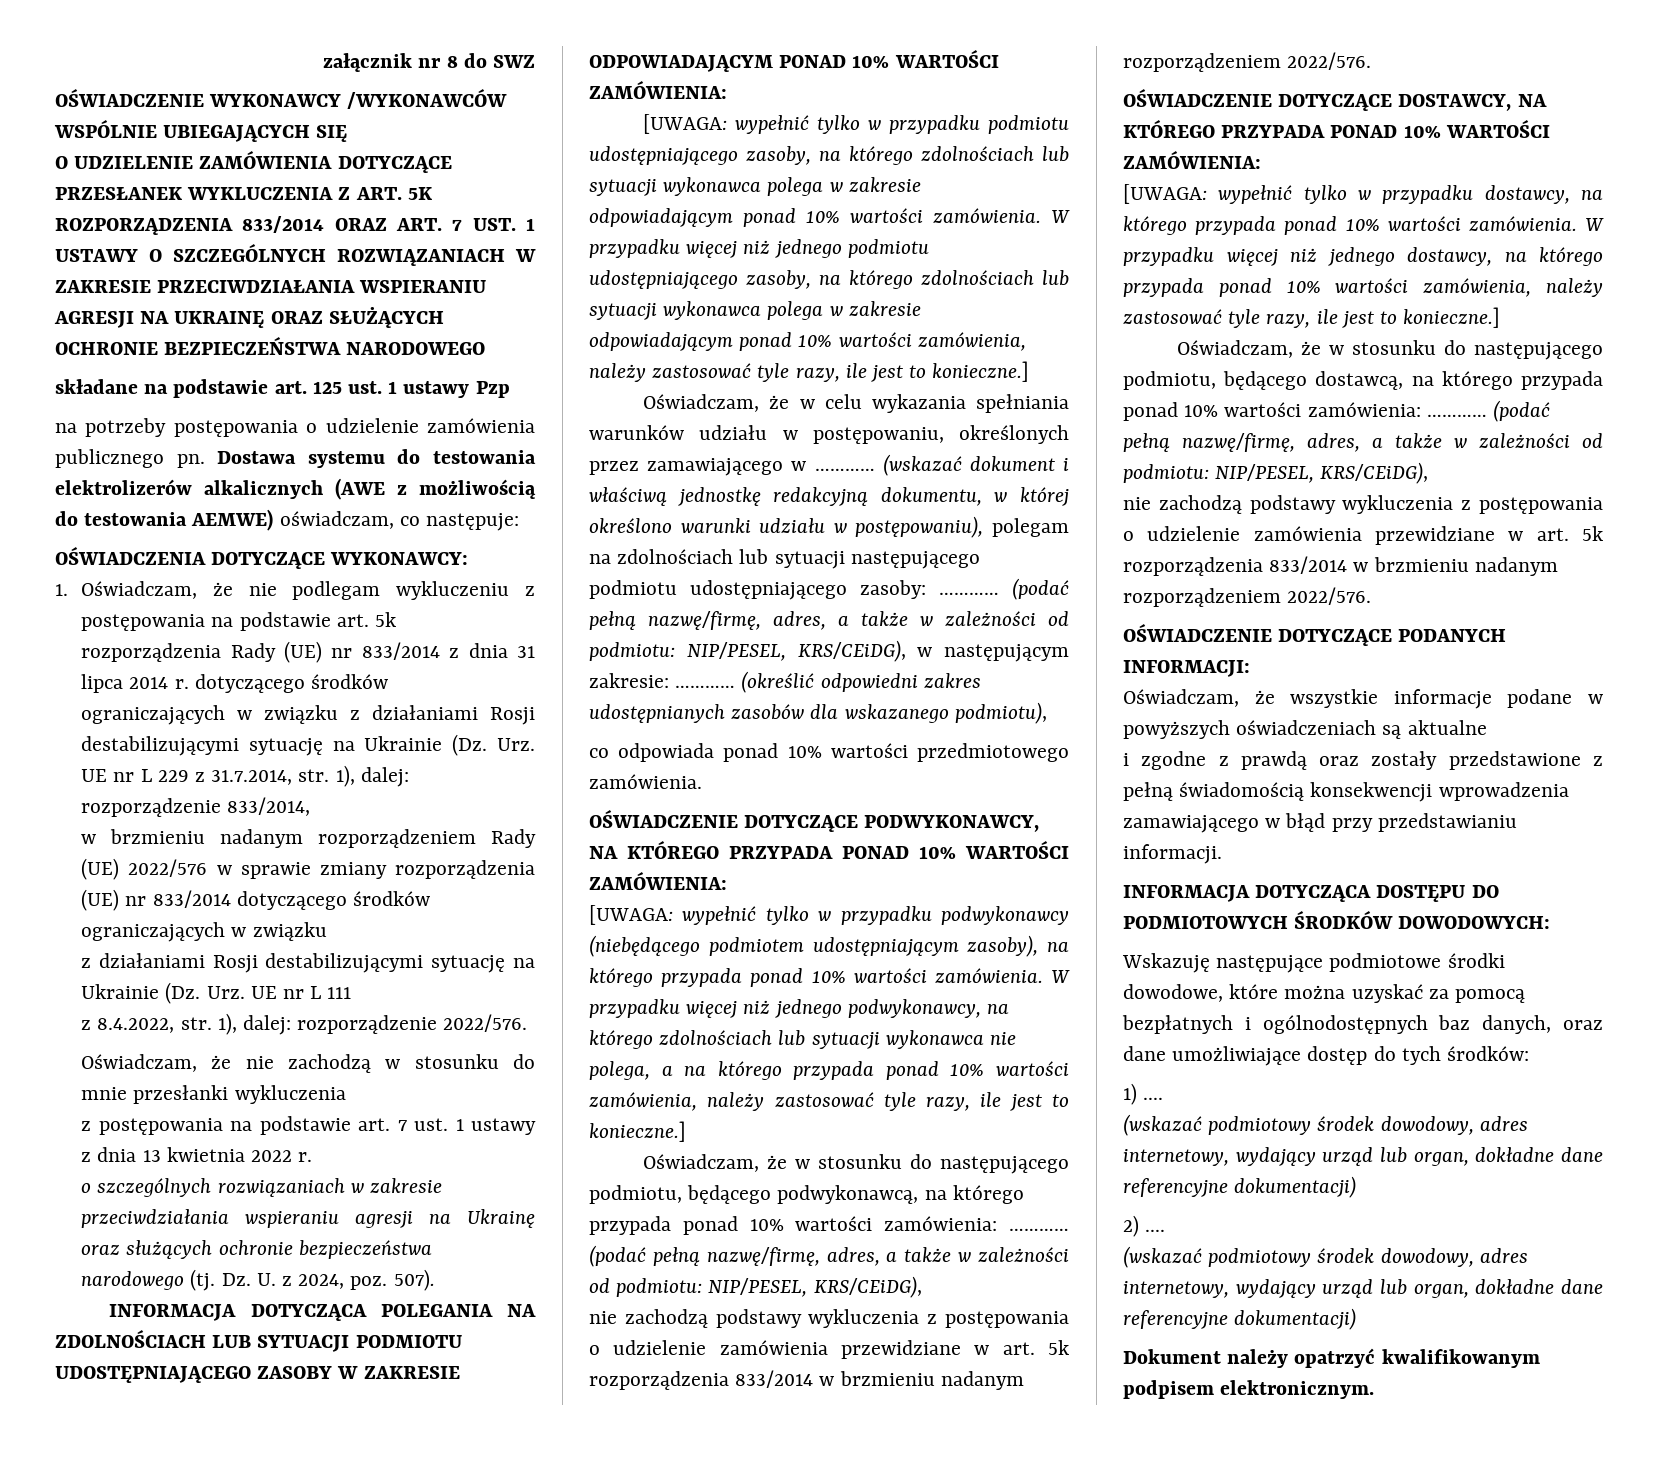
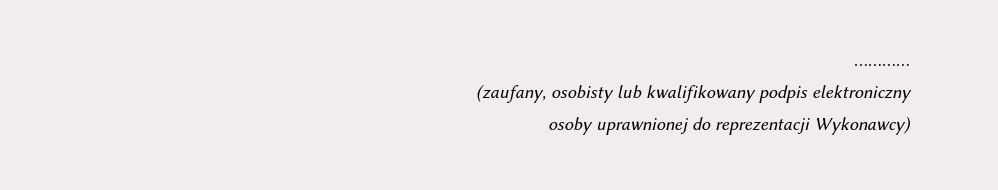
[323,53,535,72] [55,89,508,109] [54,120,348,142] [55,151,452,173] [55,187,432,200] [55,216,535,235] [55,244,536,266] [55,280,487,293] [54,307,444,328] [55,337,486,355] [55,379,510,398] [55,418,535,437] [55,449,536,468] [55,478,536,500] [55,509,520,531] [55,547,469,569] [55,581,535,600] [81,612,397,631] [81,641,535,663] [81,674,389,693] [81,705,535,725] [81,734,535,756] [81,765,409,787] [81,797,311,817] [81,829,536,848] [81,858,535,880] [81,889,431,911] [81,922,327,942] [81,953,535,973] [81,982,352,1004] [81,1013,528,1035] [81,1054,535,1073] [81,1085,346,1104] [81,1116,536,1135] [81,1147,313,1162] [81,1178,443,1197] [81,1209,535,1228] [81,1240,432,1259] [81,1269,435,1291] [109,1304,536,1321] [55,1330,462,1352] [55,1366,460,1383] [589,50,999,72] [589,81,727,99] [643,114,1069,134] [589,146,1069,165] [589,177,921,196] [589,208,1070,227] [589,239,929,258] [589,270,1069,289] [589,301,921,320] [589,332,1026,351] [589,361,1030,382] [643,394,1069,413] [589,425,1069,444] [589,454,1069,476] [589,487,1069,506] [589,516,1069,538] [589,549,980,569] [589,578,1069,600] [589,611,1069,630] [589,640,1069,662] [589,671,981,693] [589,702,1047,724] [589,743,1069,762] [589,774,702,789] [589,810,1040,832] [589,841,1069,859] [589,872,727,890] [589,905,1069,925] [589,935,1069,957] [589,968,1070,987] [589,999,1010,1018] [589,1030,1017,1049] [589,1061,1069,1080] [589,1092,1069,1111] [589,1121,686,1142] [643,1154,1069,1174] [589,1185,1024,1204] [589,1216,1069,1235] [589,1245,1069,1267] [589,1276,922,1298] [589,1309,1069,1328] [589,1340,1069,1359] [589,1370,1024,1390] [1123,52,1372,72] [1123,89,1547,111] [1123,120,1550,138] [1123,151,1261,169] [1123,184,1603,204] [1123,216,1604,235] [1123,247,1603,266] [1123,278,1603,297] [1123,307,1501,328] [1177,340,1603,360] [1123,371,1603,390] [1123,400,1551,422] [1123,433,1603,452] [1123,462,1429,484] [1123,495,1603,514] [1123,526,1603,545] [1123,556,1558,576] [1123,587,1372,607] [1123,624,1507,646] [1123,660,1250,677] [1123,689,1603,709] [1123,720,1487,739] [1123,751,1603,770] [1123,782,1569,802] [1123,813,1517,833] [1123,844,1222,864] [1123,885,1499,902] [1123,911,1551,929] [1122,953,1505,973] [1123,984,1526,1003] [1122,1015,1603,1034] [1123,1046,1530,1066] [1123,1083,1164,1105] [1123,1114,1528,1136] [1123,1147,1603,1166] [1123,1176,1357,1198] [1123,1215,1166,1237] [1123,1246,1528,1268] [1123,1279,1603,1298] [1123,1308,1357,1330] [1123,1348,1540,1368] [1123,1380,1375,1399] załącznik nr 8 do SWZ // OŚWIADCZENIE WYKONAWCY /WYKONAWCÓW WSPÓLNIE UBIEGAJĄCYCH SIĘ // O UDZIELENIE ZAMÓWIENIA DOTYCZĄCE PRZESŁANEK WYKLUCZENIA Z ART. 5K ROZPORZĄDZENIA 833/2014 ORAZ ART. 7 UST. 1 USTAWY O SZCZEGÓLNYCH ROZWIĄZANIACH W ZAKRESIE PRZECIWDZIAŁANIA WSPIERANIU AGRESJI NA UKRAINĘ ORAZ SŁUŻĄCYCH OCHRONIE BEZPIECZEŃSTWA NARODOWEGO // składane na podstawie art. 125 ust. 1 ustawy Pzp // na potrzeby postępowania o udzielenie zamówienia publicznego pn. Dostawa systemu do testowania elektrolizerów alkalicznych (AWE z możliwością do testowania AEMWE) oświadczam, co następuje: // OŚWIADCZENIA DOTYCZĄCE WYKONAWCY: // 1. Oświadczam, że nie podlegam wykluczeniu z postępowania na podstawie art. 5k rozporządzenia Rady (UE) nr 833/2014 z dnia 31 lipca 2014 r. dotyczącego środków ograniczających w związku z działaniami Rosji destabilizującymi sytuację na Ukrainie (Dz. Urz. UE nr L 229 z 31.7.2014, str. 1), dalej: rozporządzenie 833/2014, // w brzmieniu nadanym rozporządzeniem Rady (UE) 2022/576 w sprawie zmiany rozporządzenia (UE) nr 833/2014 dotyczącego środków ograniczających w związku // z działaniami Rosji destabilizującymi sytuację na Ukrainie (Dz. Urz. UE nr L 111 // z 8.4.2022, str. 1), dalej: rozporządzenie 2022/576. // Oświadczam, że nie zachodzą w stosunku do mnie przesłanki wykluczenia // z postępowania na podstawie art. 7 ust. 1 ustawy z dnia 13 kwietnia 2022 r. // o szczególnych rozwiązaniach w zakresie przeciwdziałania wspieraniu agresji na Ukrainę oraz służących ochronie bezpieczeństwa narodowego (tj. Dz. U. z 2024, poz. 507). // INFORMACJA DOTYCZĄCA POLEGANIA NA ZDOLNOŚCIACH LUB SYTUACJI PODMIOTU UDOSTĘPNIAJĄCEGO ZASOBY W ZAKRESIE ODPOWIADAJĄCYM PONAD 10% WARTOŚCI ZAMÓWIENIA: // [UWAGA: wypełnić tylko w przypadku podmiotu udostępniającego zasoby, na którego zdolnościach lub sytuacji wykonawca polega w zakresie odpowiadającym ponad 10% wartości zamówienia. W przypadku więcej niż jednego podmiotu udostępniającego zasoby, na którego zdolnościach lub sytuacji wykonawca polega w zakresie odpowiadającym ponad 10% wartości zamówienia, należy zastosować tyle razy, ile jest to konieczne.] // Oświadczam, że w celu wykazania spełniania warunków udziału w postępowaniu, określonych przez zamawiającego w ………… (wskazać dokument i właściwą jednostkę redakcyjną dokumentu, w której określono warunki udziału w postępowaniu), polegam na zdolnościach lub sytuacji następującego podmiotu udostępniającego zasoby: ………… (podać pełną nazwę/firmę, adres, a także w zależności od podmiotu: NIP/PESEL, KRS/CEiDG), w następującym zakresie: ………… (określić odpowiedni zakres udostępnianych zasobów dla wskazanego podmiotu), // co odpowiada ponad 10% wartości przedmiotowego zamówienia. // OŚWIADCZENIE DOTYCZĄCE PODWYKONAWCY, NA KTÓREGO PRZYPADA PONAD 10% WARTOŚCI ZAMÓWIENIA: // [UWAGA: wypełnić tylko w przypadku podwykonawcy (niebędącego podmiotem udostępniającym zasoby), na którego przypada ponad 10% wartości zamówienia. W przypadku więcej niż jednego podwykonawcy, na którego zdolnościach lub sytuacji wykonawca nie polega, a na którego przypada ponad 10% wartości zamówienia, należy zastosować tyle razy, ile jest to konieczne.] // Oświadczam, że w stosunku do następującego podmiotu, będącego podwykonawcą, na którego przypada ponad 10% wartości zamówienia: ………… (podać pełną nazwę/firmę, adres, a także w zależności od podmiotu: NIP/PESEL, KRS/CEiDG), // nie zachodzą podstawy wykluczenia z postępowania o udzielenie zamówienia przewidziane w art. 5k rozporządzenia 833/2014 w brzmieniu nadanym rozporządzeniem 2022/576. // OŚWIADCZENIE DOTYCZĄCE DOSTAWCY, NA KTÓREGO PRZYPADA PONAD 10% WARTOŚCI ZAMÓWIENIA: // [UWAGA: wypełnić tylko w przypadku dostawcy, na którego przypada ponad 10% wartości zamówienia. W przypadku więcej niż jednego dostawcy, na którego przypada ponad 10% wartości zamówienia, należy zastosować tyle razy, ile jest to konieczne.] // Oświadczam, że w stosunku do następującego podmiotu, będącego dostawcą, na którego przypada ponad 10% wartości zamówienia: ………… (podać pełną nazwę/firmę, adres, a także w zależności od podmiotu: NIP/PESEL, KRS/CEiDG), // nie zachodzą podstawy wykluczenia z postępowania o udzielenie zamówienia przewidziane w art. 5k rozporządzenia 833/2014 w brzmieniu nadanym rozporządzeniem 2022/576. // OŚWIADCZENIE DOTYCZĄCE PODANYCH INFORMACJI: // Oświadczam, że wszystkie informacje podane w powyższych oświadczeniach są aktualne // i zgodne z prawdą oraz zostały przedstawione z pełną świadomością konsekwencji wprowadzenia zamawiającego w błąd przy przedstawianiu informacji. // INFORMACJA DOTYCZĄCA DOSTĘPU DO PODMIOTOWYCH ŚRODKÓW DOWODOWYCH: // Wskazuję następujące podmiotowe środki dowodowe, które można uzyskać za pomocą bezpłatnych i ogólnodostępnych baz danych, oraz dane umożliwiające dostęp do tych środków: // 1) .... // (wskazać podmiotowy środek dowodowy, adres internetowy, wydający urząd lub organ, dokładne dane referencyjne dokumentacji) // 2) .... // (wskazać podmiotowy środek dowodowy, adres internetowy, wydający urząd lub organ, dokładne dane referencyjne dokumentacji) // Dokument należy opatrzyć kwalifikowanym podpisem elektronicznym. -> [854,63,910,66] [476,84,912,103] [548,116,911,135] ………… // (zaufany, osobisty lub kwalifikowany podpis elektroniczny // osoby uprawnionej do reprezentacji Wykonawcy)

